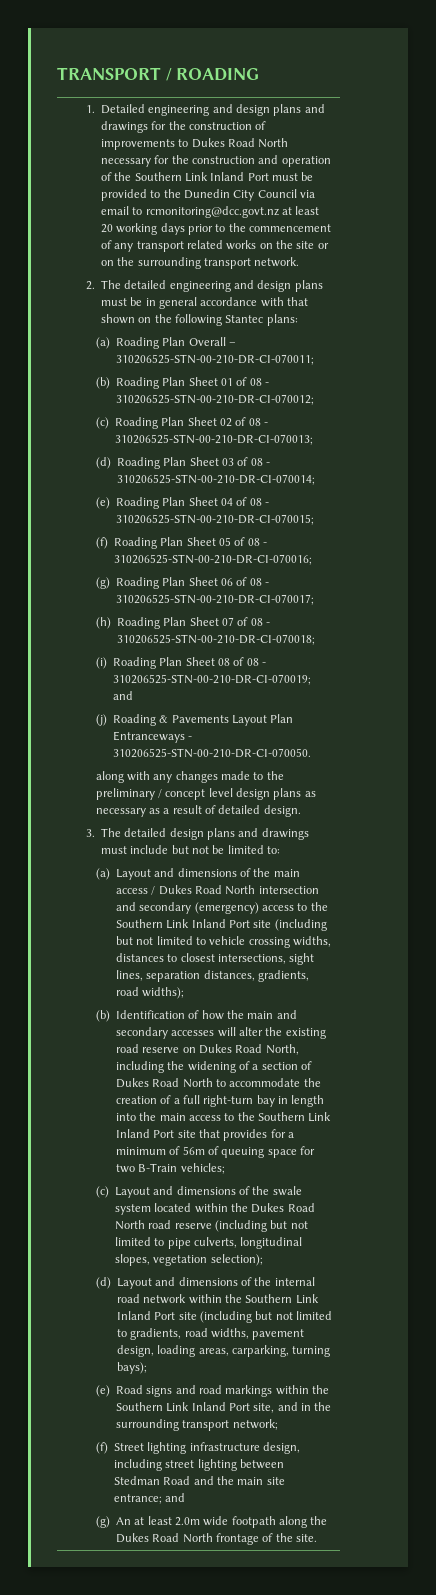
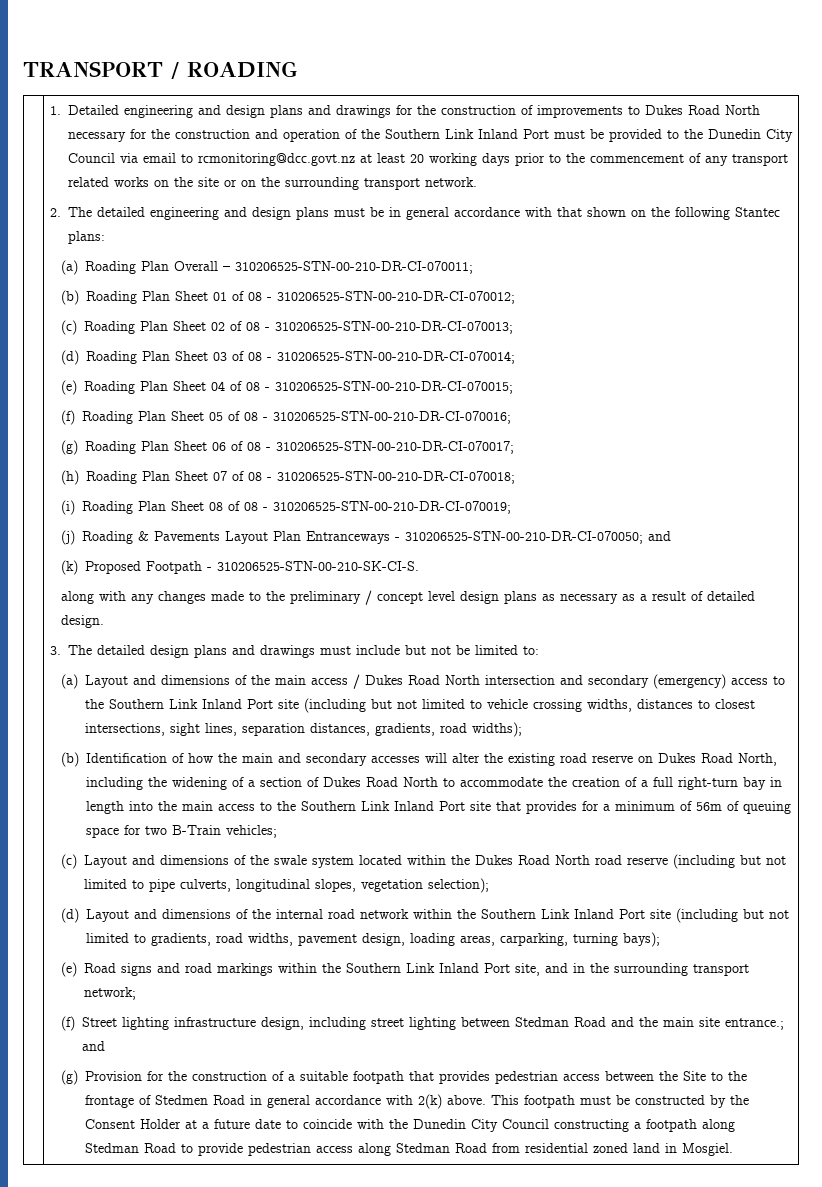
[112,691,133,700] and -> (512, 507) none
[112,748,311,758] 310206525-STN-00-210-DR-CI-070050. -> [405,531,672,544] [61,560,420,575] 310206525-STN-00-210-DR-CI-070050; and // (k) Proposed Footpath - 310206525-STN-00-210-SK-CI-S.
[113,1494,162,1504] entrance; -> [725,1018,785,1030] entrance.;
[115,1516,328,1528] [115,1533,318,1545] An at least 2.0m wide footpath along the Dukes Road North frontage of the site. -> [85,1071,748,1084] [85,1094,750,1109] [85,1119,736,1132] [85,1143,734,1156] Provision for the construction of a suitable footpath that provides pedestrian access between the Site to the frontage of Stedmen Road in general accordance with 2(k) above. This footpath must be constructed by the Consent Holder at a future date to coincide with the Dunedin City Council constructing a footpath along Stedman Road to provide pedestrian access along Stedman Road from residential zoned land in Mosgiel.

